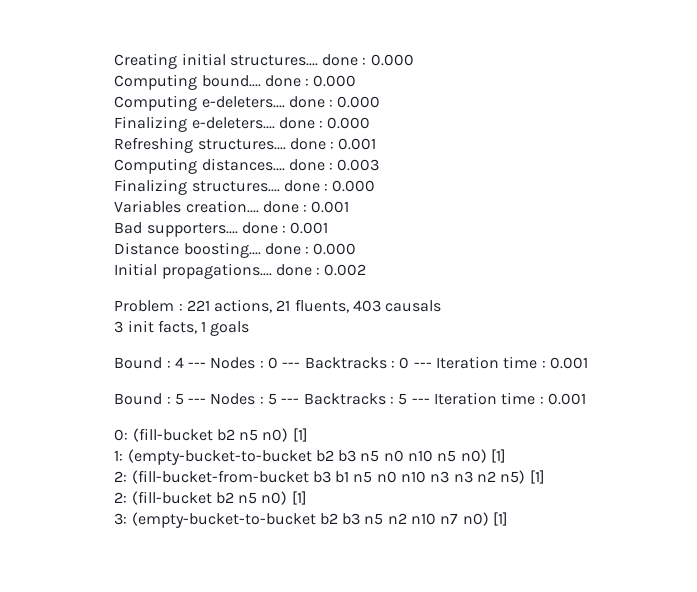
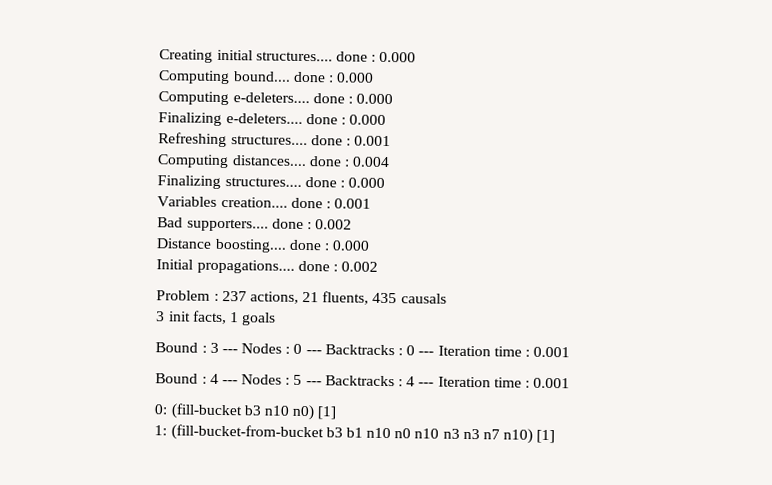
[337,159,380,171] 0.003 -> [352,156,391,168] 0.004
[290,222,329,234] 0.001 -> [315,219,353,230] 0.002
[186,300,210,311] 221 -> [221,290,247,302] 237
[353,300,382,312] 403 -> [372,292,398,304] 435
[174,357,184,368] 4 -> [209,342,219,353] 3
[174,393,184,405] 5 -> [209,373,219,384] 4
[398,393,408,405] 5 -> [406,376,416,387] 4
[216,429,259,441] b2 n5 -> [243,405,289,416] b3 n10
[127,449,507,465] [114,471,128,482] (empty-bucket-to-bucket b2 b3 n5 n0 n10 n5 n0) [1] // 2: -> (168, 430) none
[353,471,373,483] n5 -> [366,427,392,439] n10
[477,470,545,484] [114,491,307,505] [114,512,509,528] n2 n5) [1] // 2: (fill-bucket b2 n5 n0) [1] // 3: (empty-bucket-to-bucket b2 b3 n5 n2 n10 n7 n0) [1] -> [482,428,556,444] n7 n10) [1]

